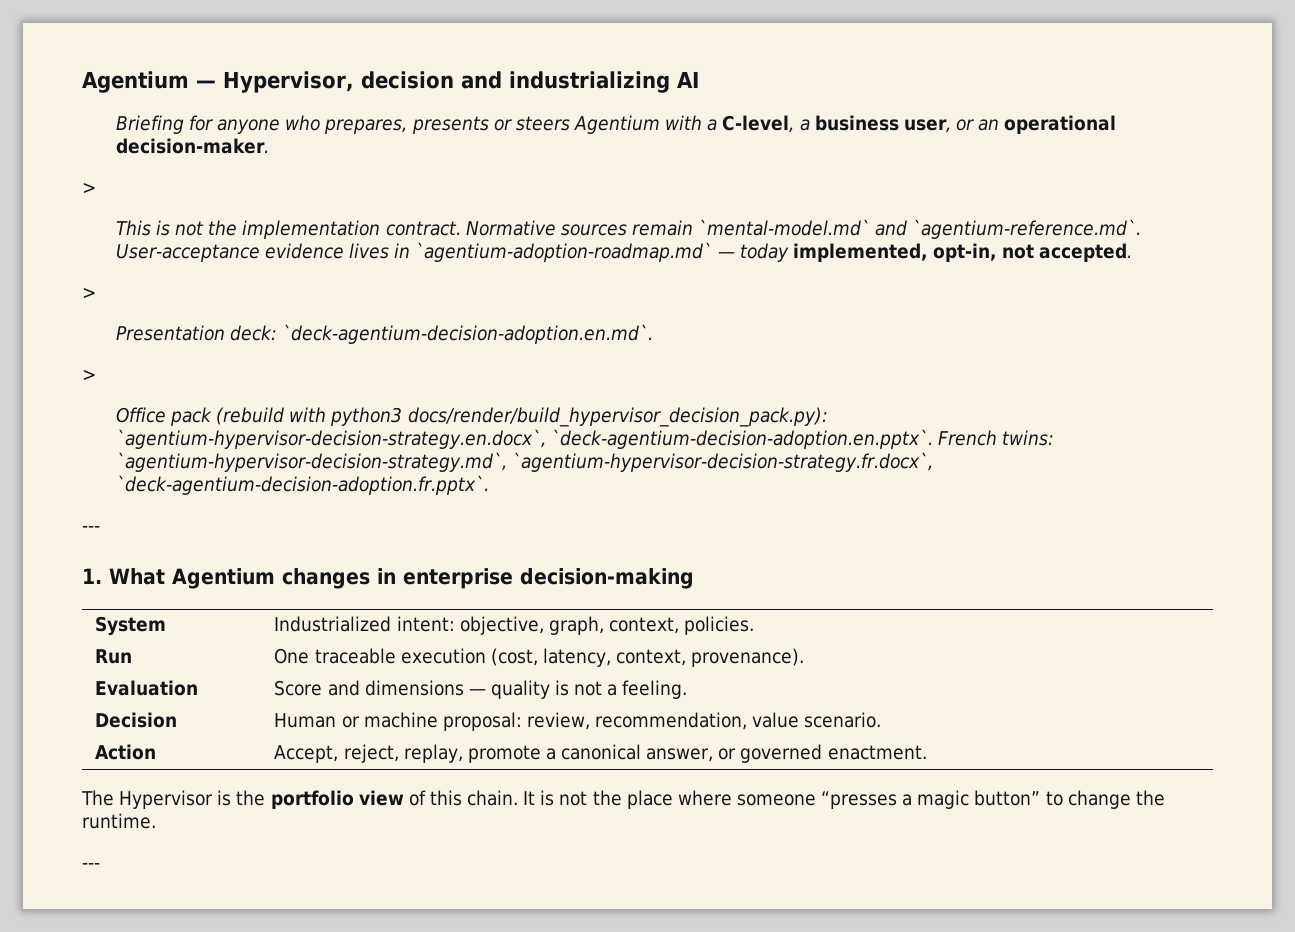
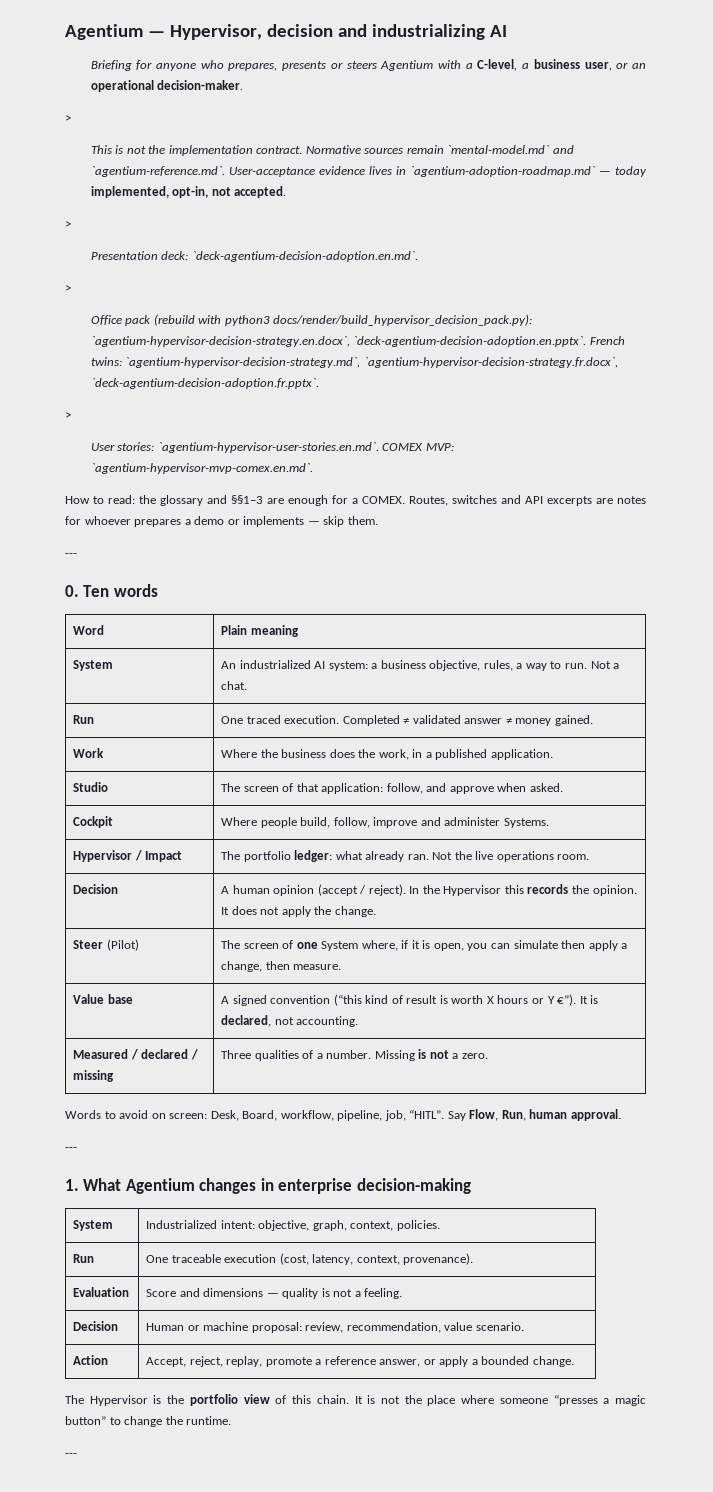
(489, 485) none -> [65,412,71,419] [90,442,454,453] [90,463,313,474] [65,495,646,506] [65,516,378,527] [65,553,77,557] [65,584,158,597] [73,625,105,635] [221,625,299,637] [73,660,114,671] [221,660,620,671] [221,681,248,690] [73,715,95,724] [221,715,593,726] [73,748,105,758] [221,749,553,760] [73,782,109,792] [221,783,563,794] [73,816,114,828] [221,817,549,828] [73,850,183,862] [221,850,590,862] [73,884,119,894] [221,884,637,896] [221,906,376,917] [73,939,139,951] [221,940,628,951] [221,961,342,972] [73,994,133,1004] [221,994,599,1006] [221,1015,359,1027] [73,1049,198,1060] [73,1070,115,1082] [221,1049,488,1061] [65,1109,621,1121] // > // User stories: `agentium-hypervisor-user-stories.en.md`. COMEX MVP: `agentium-hypervisor-mvp-comex.en.md`. // How to read: the glossary and §§1–3 are enough for a COMEX. Routes, switches and API excerpts are notes for whoever prepares a demo or implements — skip them. // --- // 0. Ten words // Word | Plain meaning // System | An industrialized AI system: a business objective, rules, a way to run. Not a chat. // Run | One traced execution. Completed ≠ validated answer ≠ money gained. // Work | Where the business does the work, in a published application. // Studio | The screen of that application: follow, and approve when asked. // Cockpit | Where people build, follow, improve and administer Systems. // Hypervisor / Impact | The portfolio ledger: what already ran. Not the live operations room. // Decision | A human opinion (accept / reject). In the Hypervisor this records the opinion. It does not apply the change. // Steer (Pilot) | The screen of one System where, if it is open, you can simulate then apply a change, then measure. // Value base | A signed convention (“this kind of result is worth X hours or Y €”). It is declared, not accounting. // Measured / declared / missing | Three qualities of a number. Missing is not a zero. // Words to avoid on screen: Desk, Board, workflow, pipeline, job, “HITL”. Say Flow, Run, human approval.
[561,744,642,760] canonical -> [324,1356,376,1365] reference
[740,744,927,763] governed enactment. -> [439,1356,574,1367] apply a bounded change.

